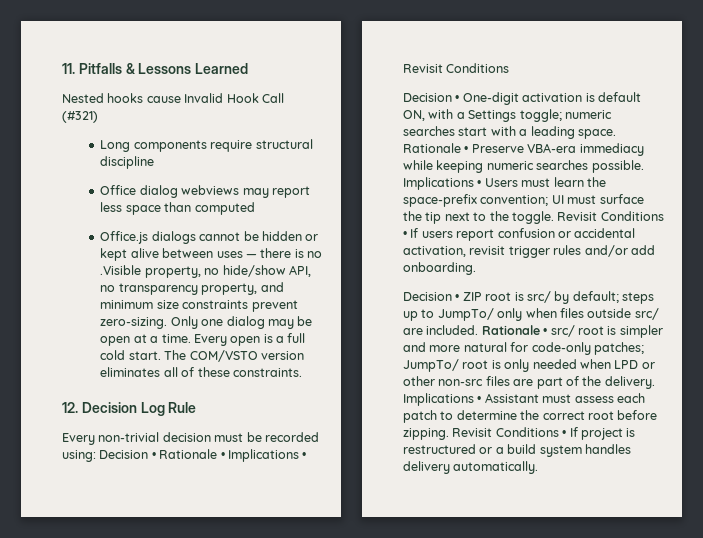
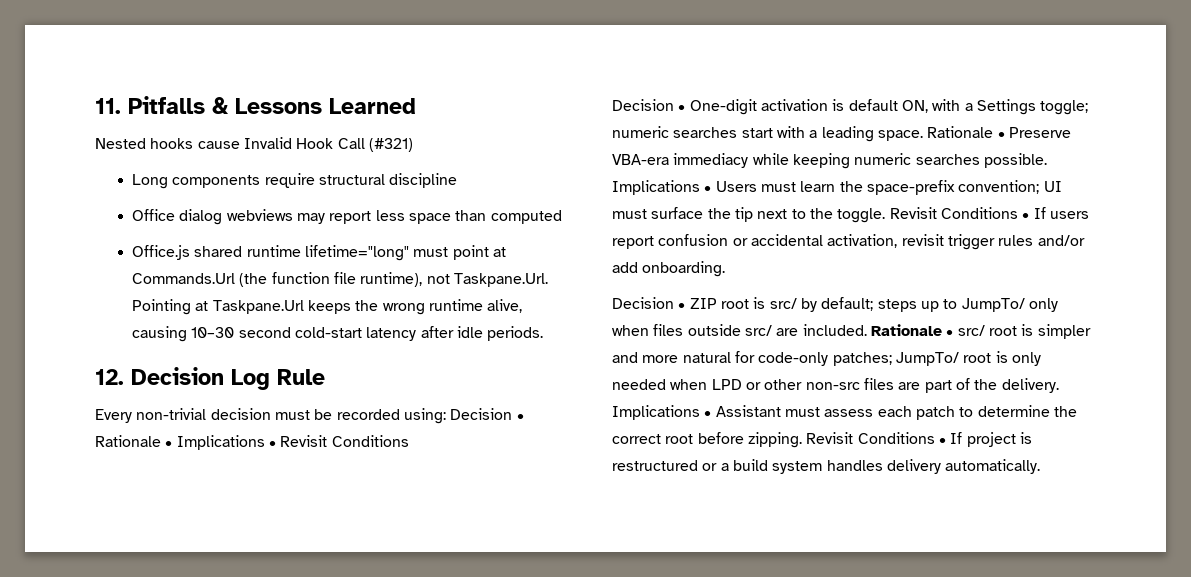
[151,231,319,244] [100,248,323,261] [100,265,311,278] [100,282,284,295] [100,300,298,312] [100,316,313,329] [100,333,306,346] [100,350,304,362] [100,367,302,377] dialogs cannot be hidden or kept alive between uses — there is no .Visible property, no hide/show API, no transparency property, and minimum size constraints prevent zero-sizing. Only one dialog may be open at a time. Every open is a full cold start. The COM/VSTO version eliminates all of these constraints. -> [194,245,507,261] [132,272,549,287] [132,299,523,315] [132,326,544,342] shared runtime lifetime="long" must point at Commands.Url (the function file runtime), not Taskpane.Url. Pointing at Taskpane.Url keeps the wrong runtime alive, causing 10–30 second cold-start latency after idle periods.

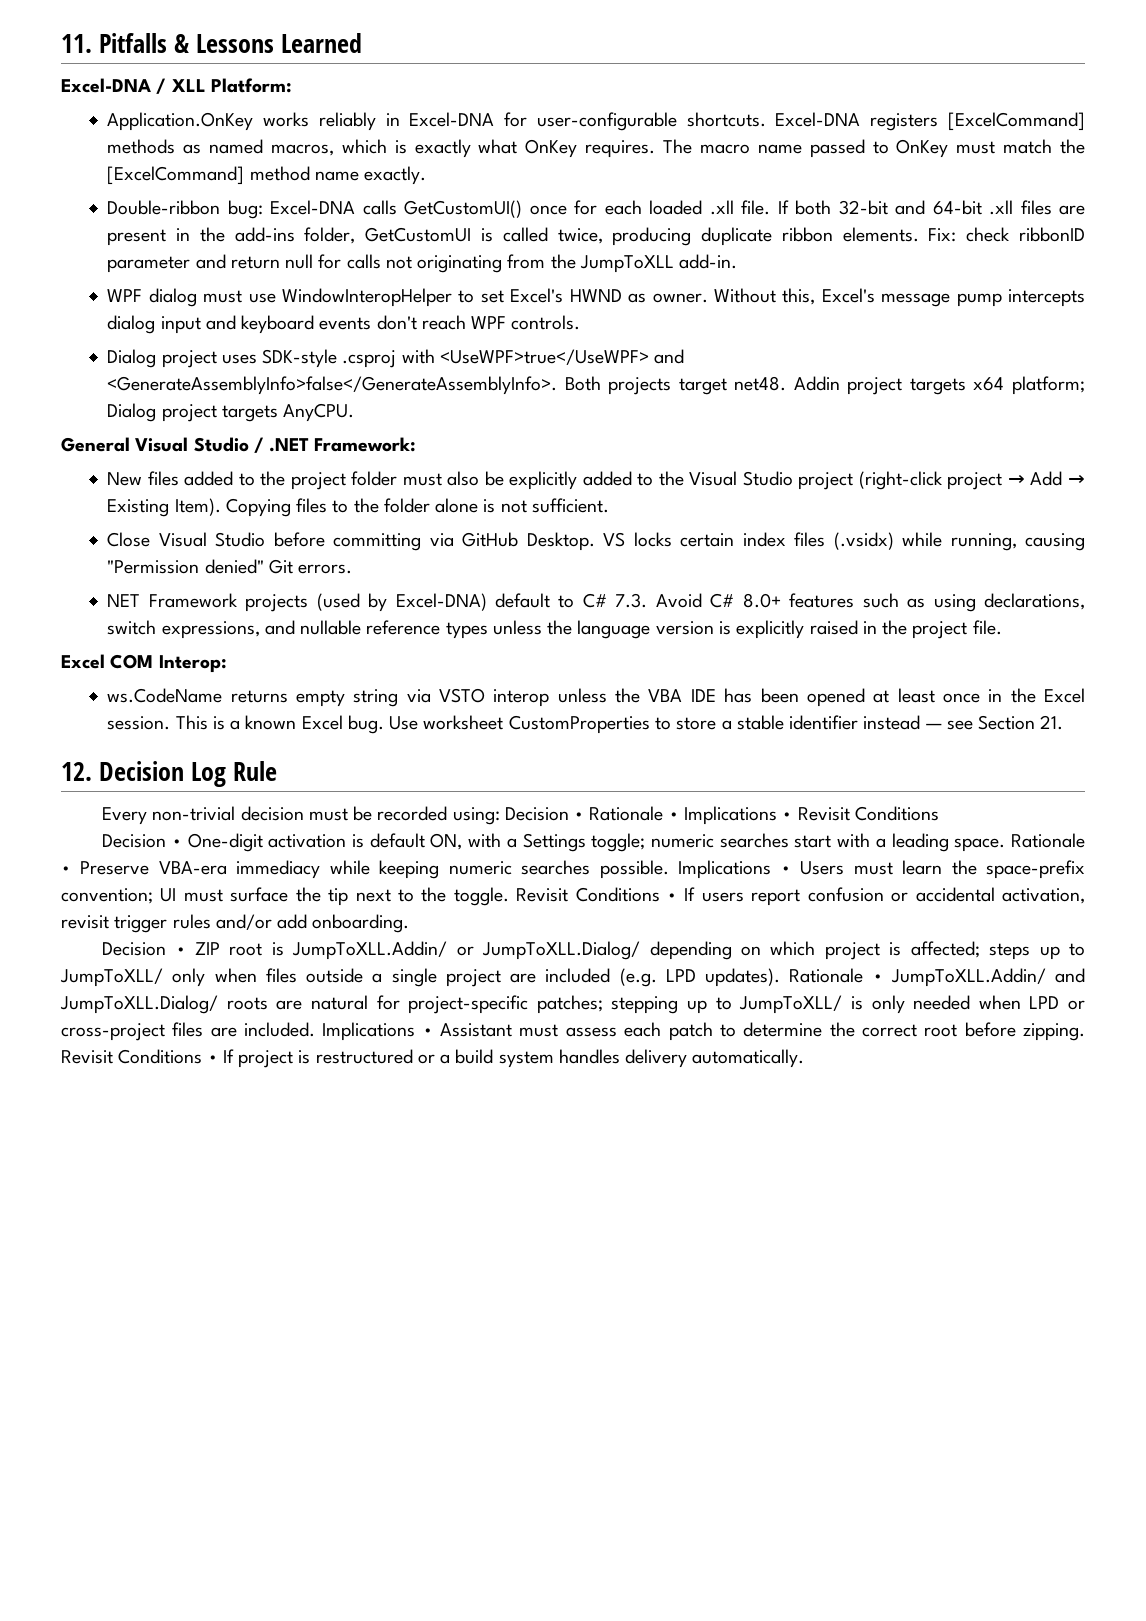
[95,137,413,152] [132,173,458,189] [132,209,562,225] [132,245,507,261] [132,272,549,287] [132,299,523,315] [132,326,544,342] Nested hooks cause Invalid Hook Call (#321) // Long components require structural discipline // Office dialog webviews may report less space than computed // Office.js shared runtime lifetime="long" must point at Commands.Url (the function file runtime), not Taskpane.Url. Pointing at Taskpane.Url keeps the wrong runtime alive, causing 10–30 second cold-start latency after idle periods. -> [61,78,292,94] [107,112,1085,131] [107,139,1086,158] [107,166,427,185] [107,200,1086,219] [107,227,1085,246] [107,254,738,273] [107,288,1085,307] [107,315,581,334] [107,349,685,368] [107,376,1086,395] [107,403,355,422] [61,437,417,453] [107,471,1086,490] [107,498,609,517] [107,532,1085,551] [107,559,353,574] [107,593,1085,612] [107,620,1002,639] [61,654,227,673] [107,688,1086,707] [107,715,1064,734] Excel-DNA / XLL Platform: // Application.OnKey works reliably in Excel-DNA for user-configurable shortcuts. Excel-DNA registers [ExcelCommand] methods as named macros, which is exactly what OnKey requires. The macro name passed to OnKey must match the [ExcelCommand] method name exactly. // Double-ribbon bug: Excel-DNA calls GetCustomUI() once for each loaded .xll file. If both 32-bit and 64-bit .xll files are present in the add-ins folder, GetCustomUI is called twice, producing duplicate ribbon elements. Fix: check ribbonID parameter and return null for calls not originating from the JumpToXLL add-in. // WPF dialog must use WindowInteropHelper to set Excel's HWND as owner. Without this, Excel's message pump intercepts dialog input and keyboard events don't reach WPF controls. // Dialog project uses SDK-style .csproj with <UseWPF>true</UseWPF> and <GenerateAssemblyInfo>false</GenerateAssemblyInfo>. Both projects target net48. Addin project targets x64 platform; Dialog project targets AnyCPU. // General Visual Studio / .NET Framework: // New files added to the project folder must also be explicitly added to the Visual Studio project (right-click project → Add → Existing Item). Copying files to the folder alone is not sufficient. // Close Visual Studio before committing via GitHub Desktop. VS locks certain index files (.vsidx) while running, causing "Permission denied" Git errors. // NET Framework projects (used by Excel-DNA) default to C# 7.3. Avoid C# 8.0+ features such as using declarations, switch expressions, and nullable reference types unless the language version is explicitly raised in the project file. // Excel COM Interop: // ws.CodeName returns empty string via VSTO interop unless the VBA IDE has been opened at least once in the Excel session. This is a known Excel bug. Use worksheet CustomProperties to store a stable identifier instead — see Section 21.
[769,297,874,312] src/ by default; -> [292,941,980,960] JumpToXLL.Addin/ or JumpToXLL.Dialog/ depending on which project is affected;
[961,298,1025,312] JumpTo/ -> [60,968,163,987] JumpToXLL/
[744,324,1091,339] [612,351,992,366] src/ are included. Rationale • src/ root is simpler and more natural for code-only patches; JumpTo/ root -> [372,968,1085,987] [60,995,843,1014] a single project are included (e.g. LPD updates). Rationale • JumpToXLL.Addin/ and JumpToXLL.Dialog/ roots are natural for project-specific patches; stepping up to JumpToXLL/
[764,378,1059,393] other non-src files are part of the delivery. -> [61,1022,316,1041] cross-project files are included.

